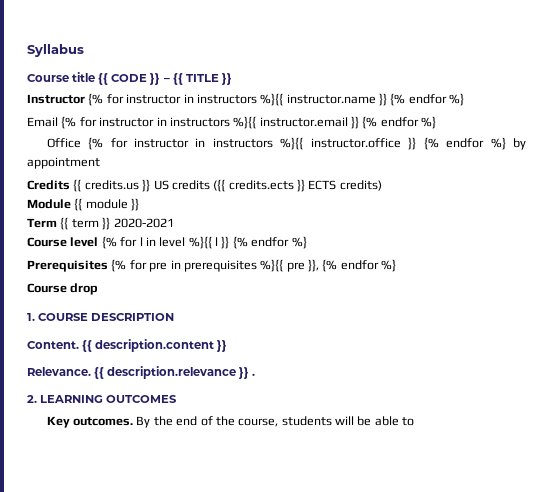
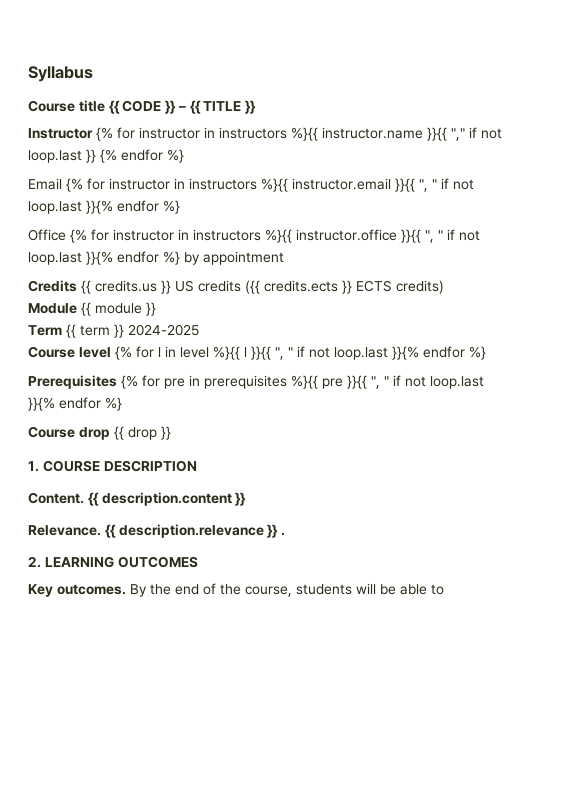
(376, 99) none -> [427,127,502,141] [28,150,82,163] }}{{ "," if not loop.last
[351,116,378,129] }} {% -> [395,178,474,192] [28,200,113,214] }}{{ ", " if not loop.last }}{%
[408,137,439,150] }} {% -> [401,229,480,243] [28,251,113,265] }}{{ ", " if not loop.last }}{%
[113,218,174,228] 2020-2021 -> [128,324,199,336] 2024-2025
[221,236,248,249] }} {% -> [251,346,419,360] }}{{ ", " if not loop.last }}{%
[308,259,338,272] }}, {% -> [347,375,484,389] [28,397,55,411] }}{{ ", " if not loop.last }}{%
(99, 289) none -> [114,426,171,440] {{ drop }}

